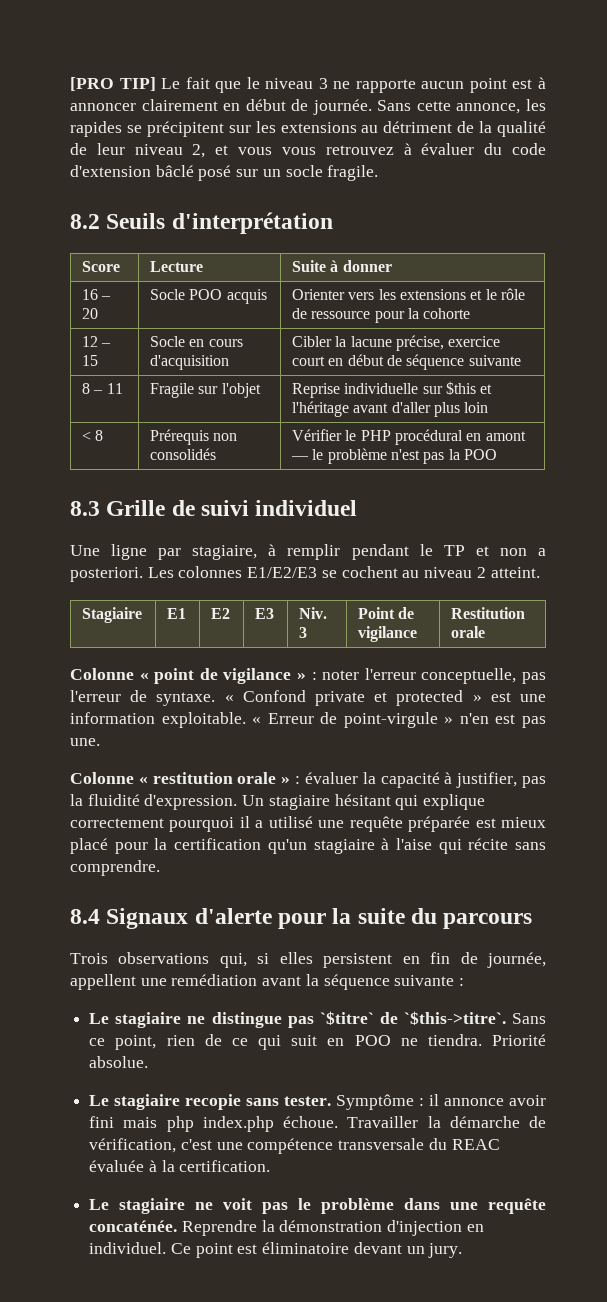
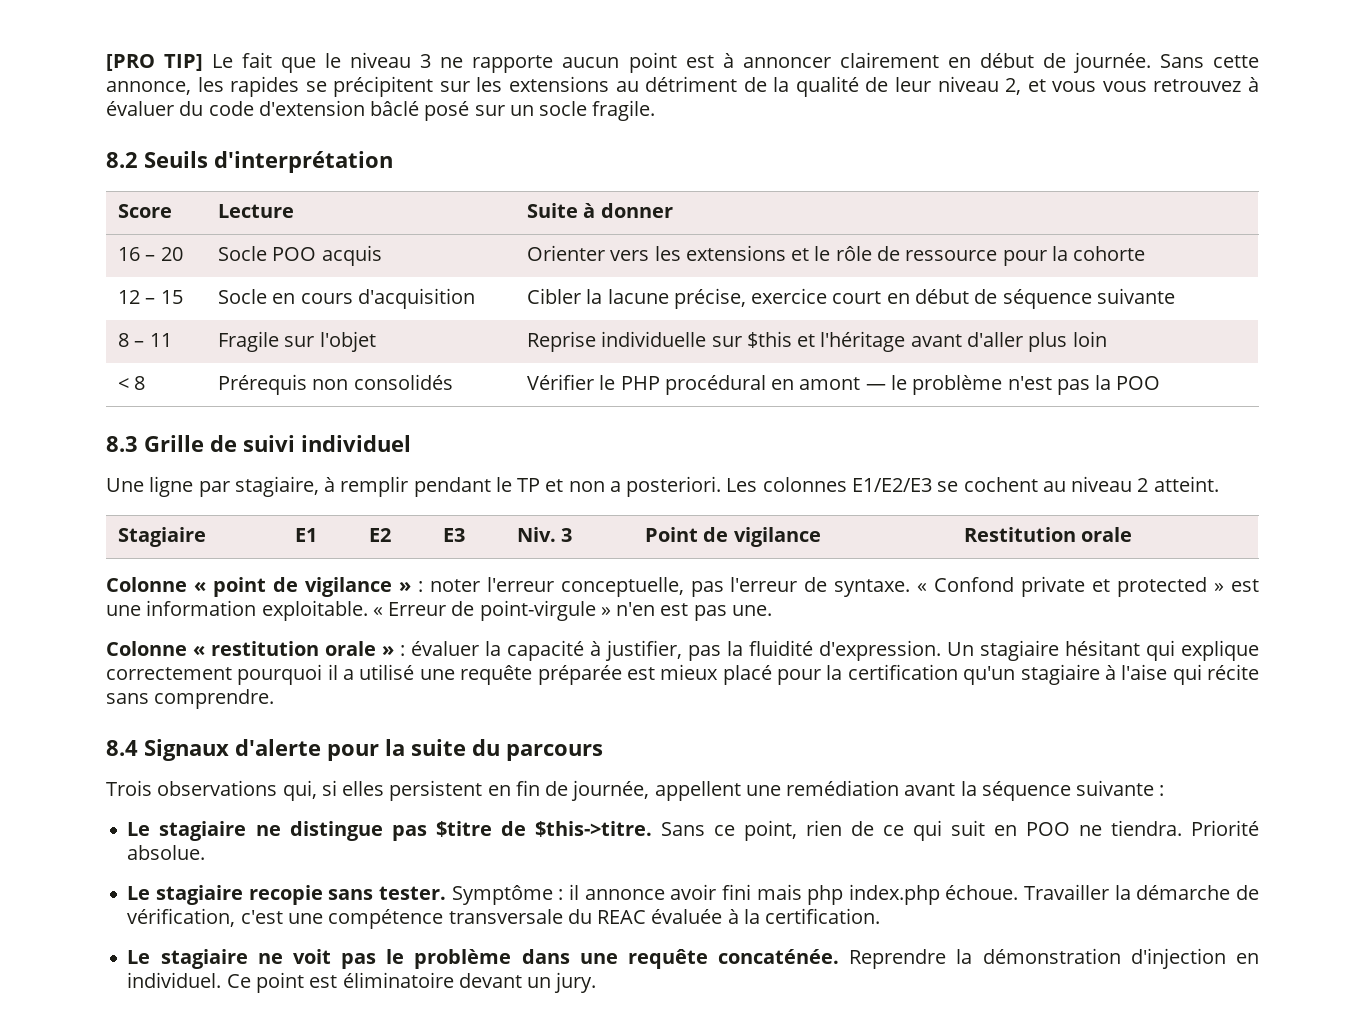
[319,1011,506,1025] `$titre` de `$this->titre`. -> [435,821,652,837] $titre de $this->titre.

